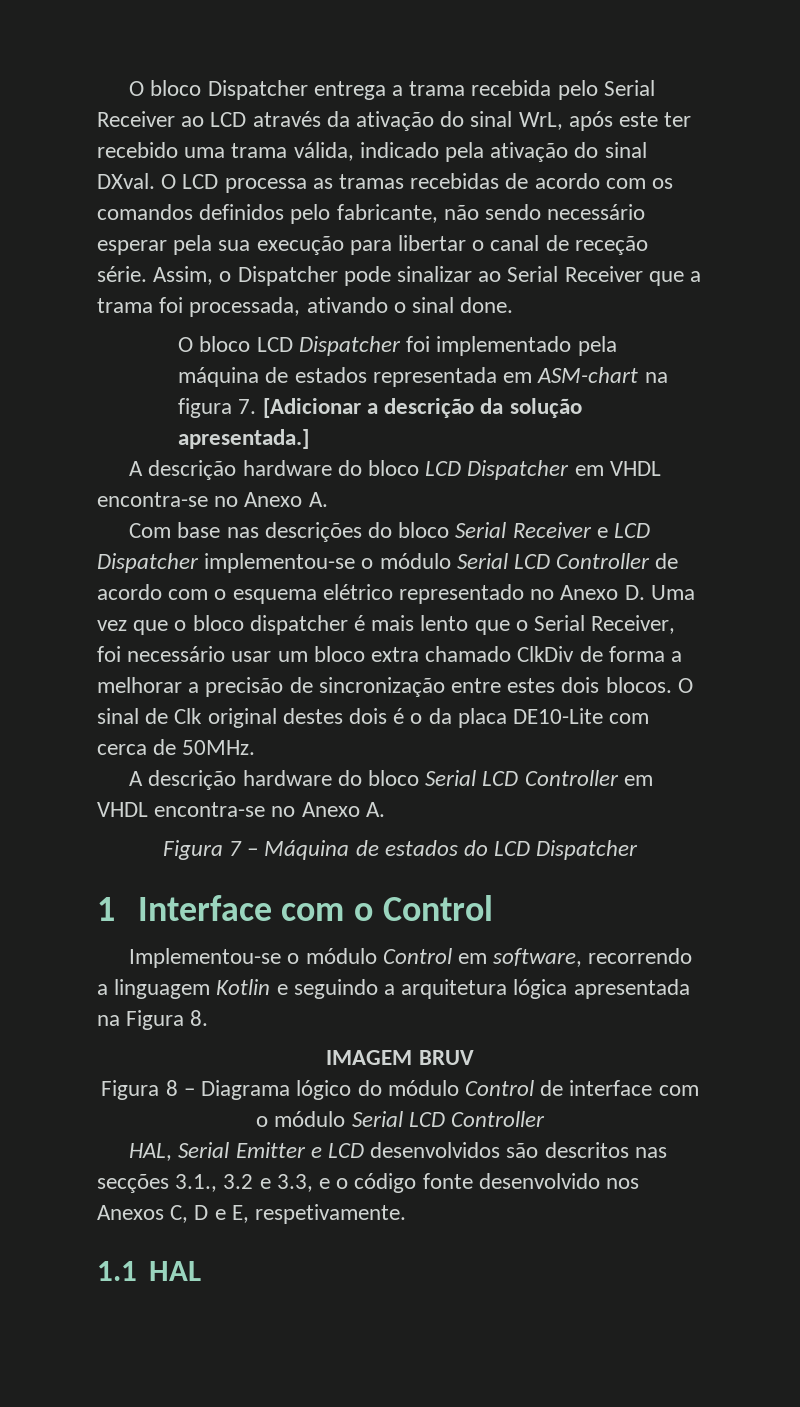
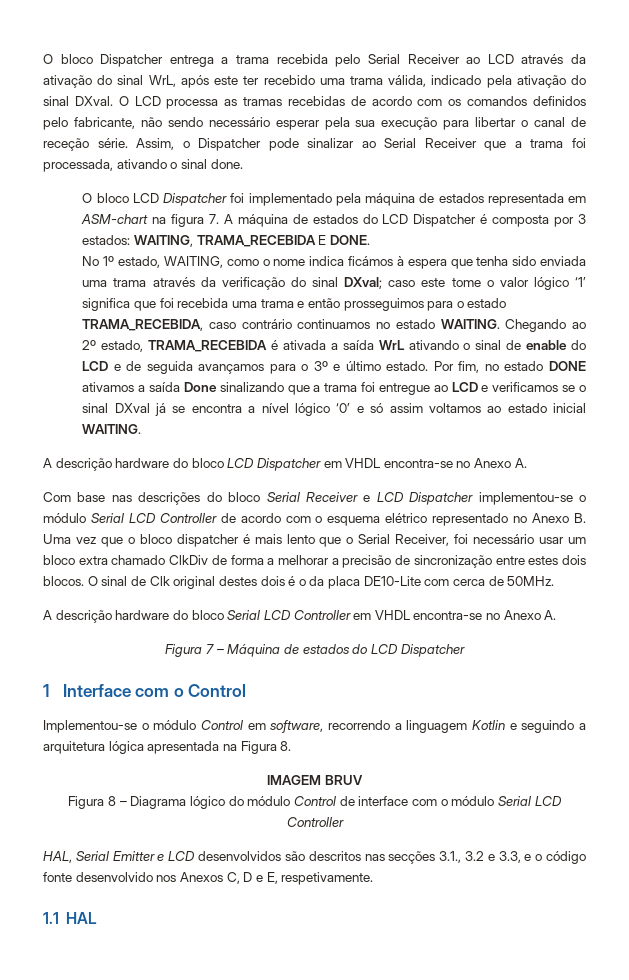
[262,398,582,418] [178,429,310,449] [Adicionar a descrição da solução apresentada.] -> [223,214,586,227] [82,235,370,247] [82,256,586,269] [82,277,586,290] [82,298,507,311] [82,319,586,332] [82,340,586,352] [82,361,587,374] [82,382,586,395] [82,403,586,416] [82,424,142,434] A máquina de estados do LCD Dispatcher é composta por 3 estados: WAITING, TRAMA_RECEBIDA E DONE. // No 1º estado, WAITING, como o nome indica ficámos à espera que tenha sido enviada uma trama através da verificação do sinal DXval; caso este tome o valor lógico ‘1’ significa que foi recebida uma trama e então prosseguimos para o estado TRAMA_RECEBIDA, caso contrário continuamos no estado WAITING. Chegando ao 2º estado, TRAMA_RECEBIDA é ativada a saída WrL ativando o sinal de enable do LCD e de seguida avançamos para o 3º e último estado. Por fim, no estado DONE ativamos a saída Done sinalizando que a trama foi entregue ao LCD e verificamos se o sinal DXval já se encontra a nível lógico ‘0’ e só assim voltamos ao estado inicial WAITING.
[624,585,645,600] D. -> [573,513,586,523] B.

